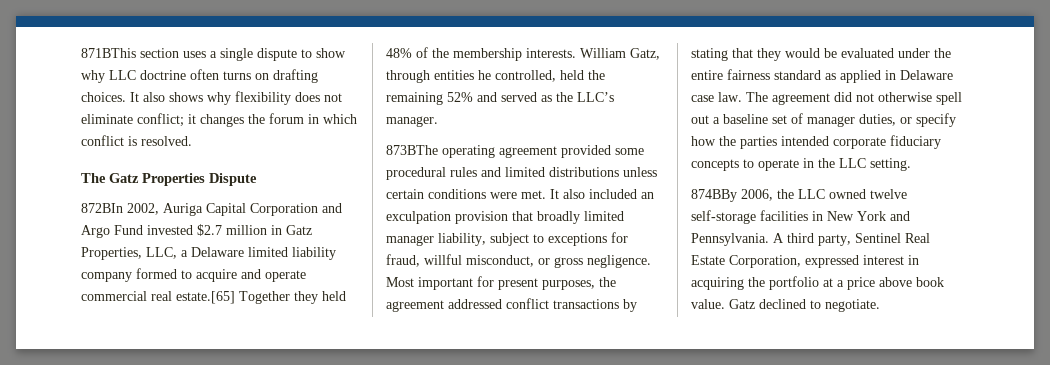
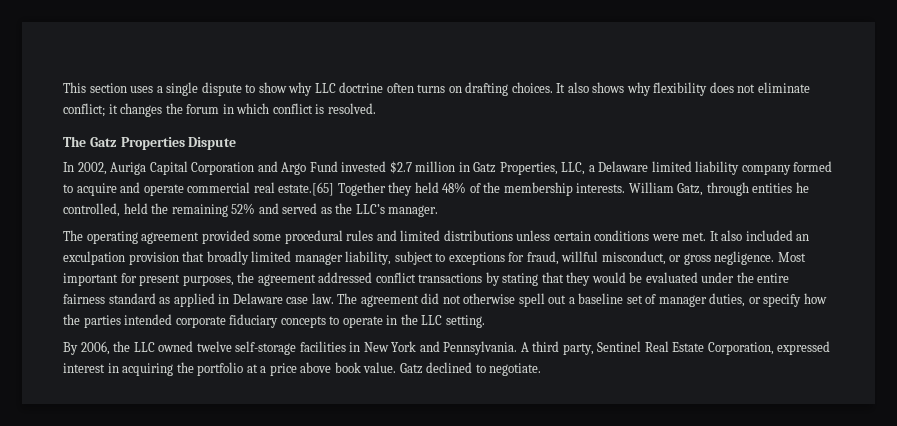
[81,48,136,58] 871BThis -> [63,82,86,93] This
[81,203,123,213] 872BIn -> [63,162,74,172] In
[386,145,438,155] 873BThe -> [63,230,83,241] The
[691,189,737,202] 874BBy -> [63,342,78,355] By

